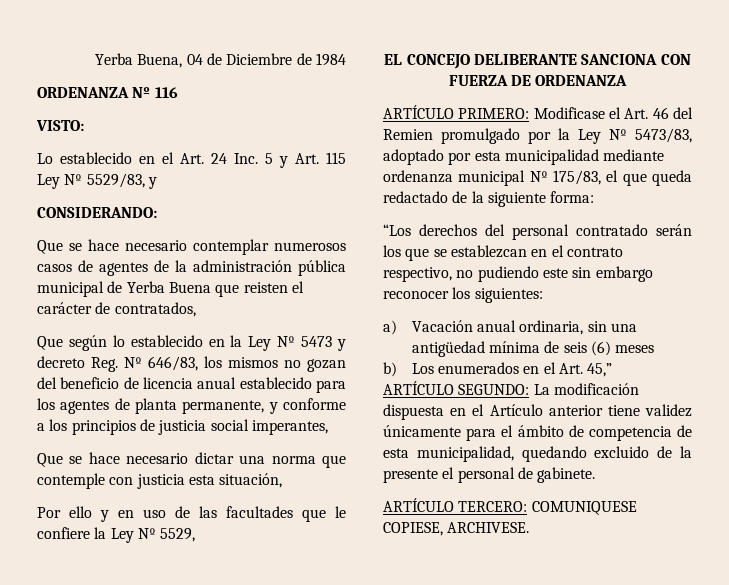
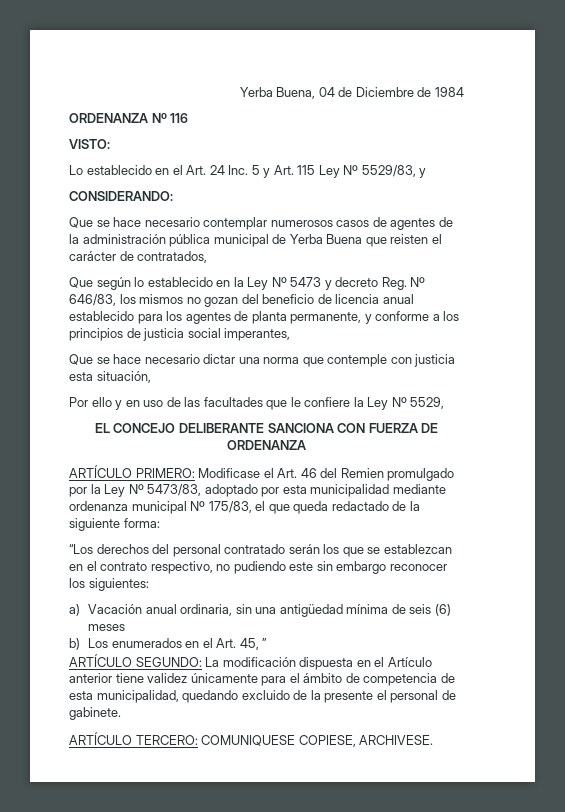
[587,363,613,377] 45,” -> [239,638,268,650] 45, ”

